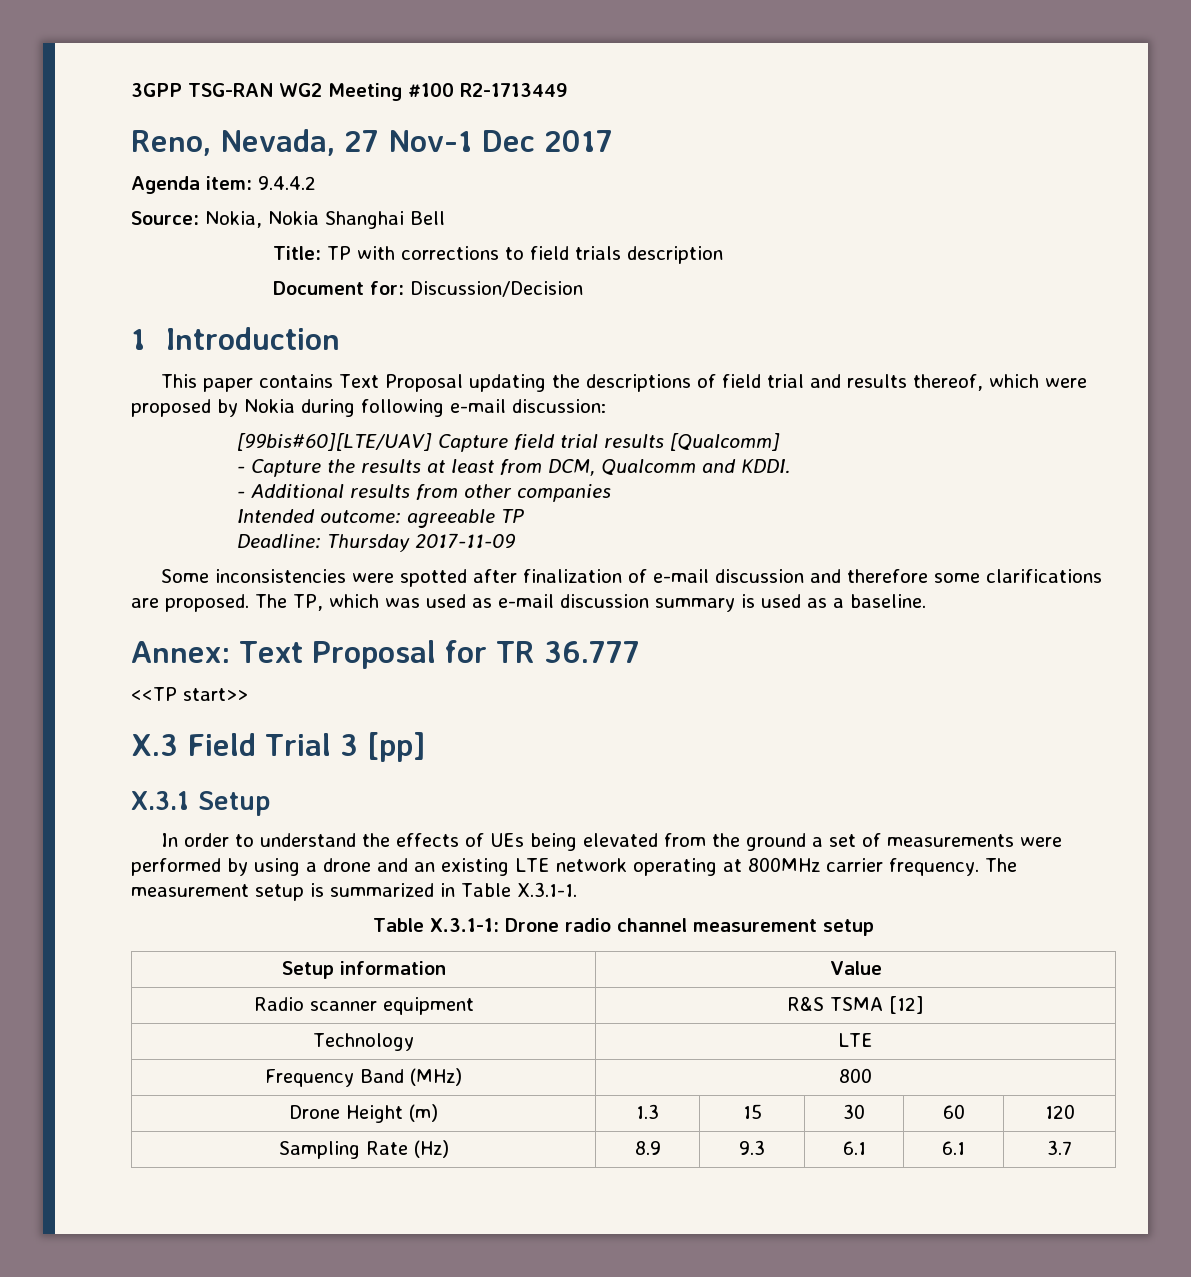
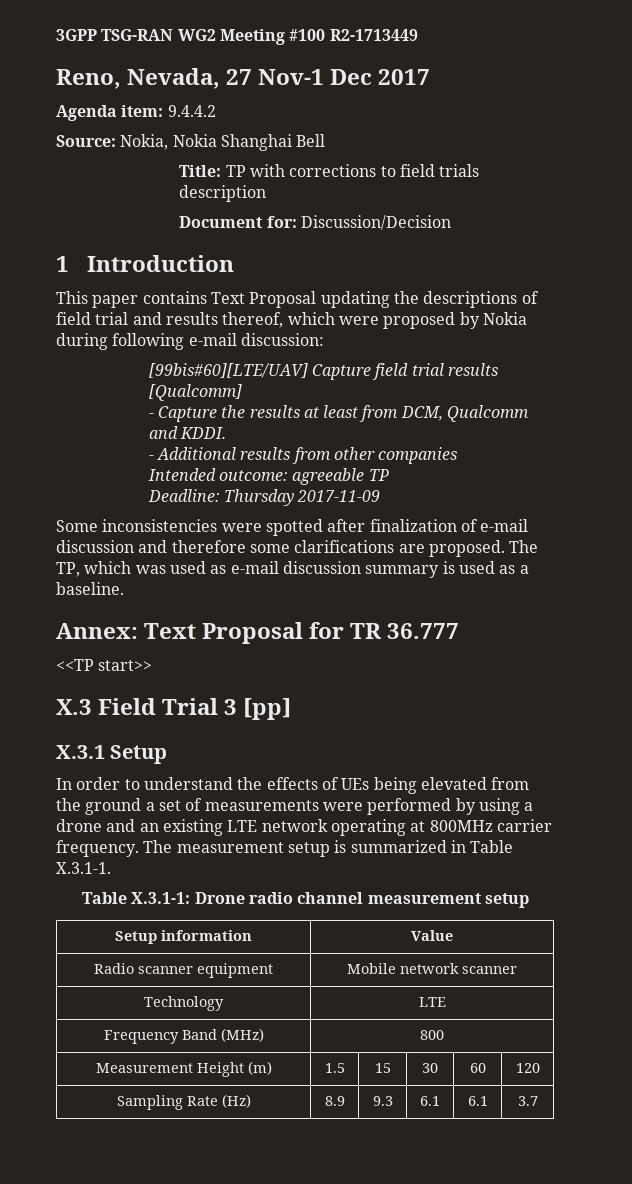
[787,996,924,1014] R&S TSMA [12] -> [346,963,517,974] Mobile network scanner
[289,1105,340,1119] Drone -> [95,1063,193,1073] Measurement
[636,1104,659,1119] 1.3 -> [324,1063,345,1073] 1.5

